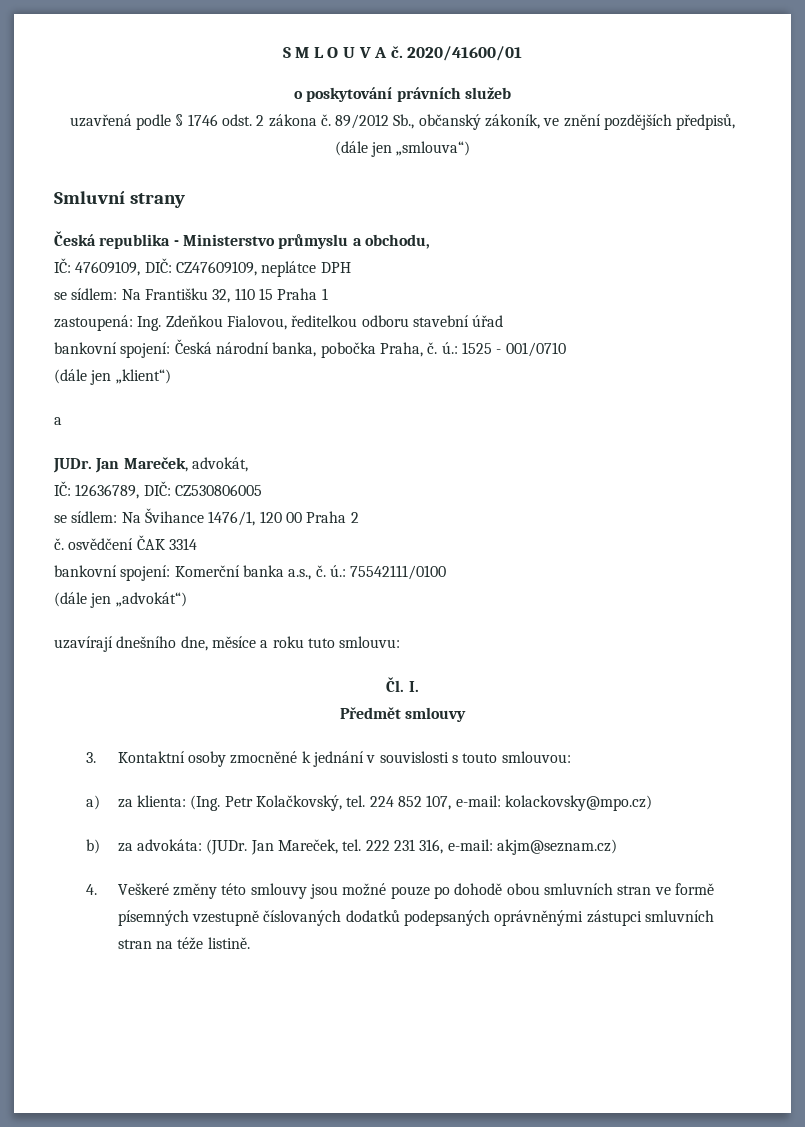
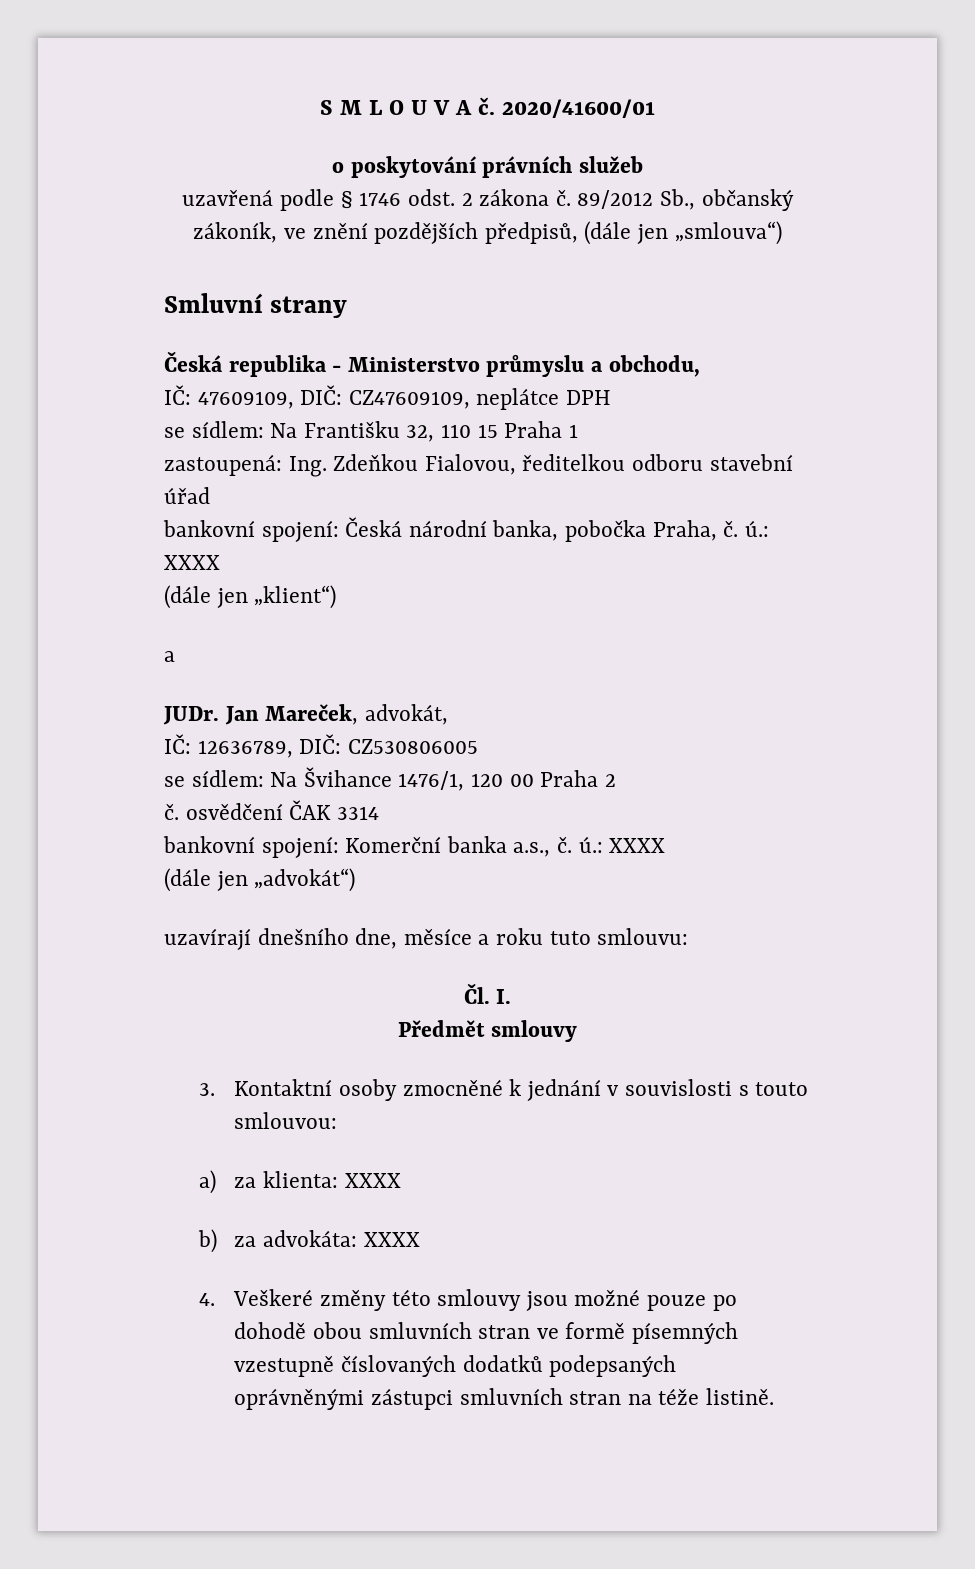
[461,342,566,357] 1525 - 001/0710 -> [164,555,220,570] XXXX
[350,565,447,580] 75542111/0100 -> [609,838,666,853] XXXX
[190,795,653,811] [85,839,618,855] (Ing. Petr Kolačkovský, tel. 224 852 107, e-mail: kolackovsky@mpo.cz) // b) za advokáta: (JUDr. Jan Mareček, tel. 222 231 316, e-mail: akjm@seznam.cz) -> [344,1173,401,1188] [198,1229,420,1253] XXXX // b) za advokáta: XXXX

